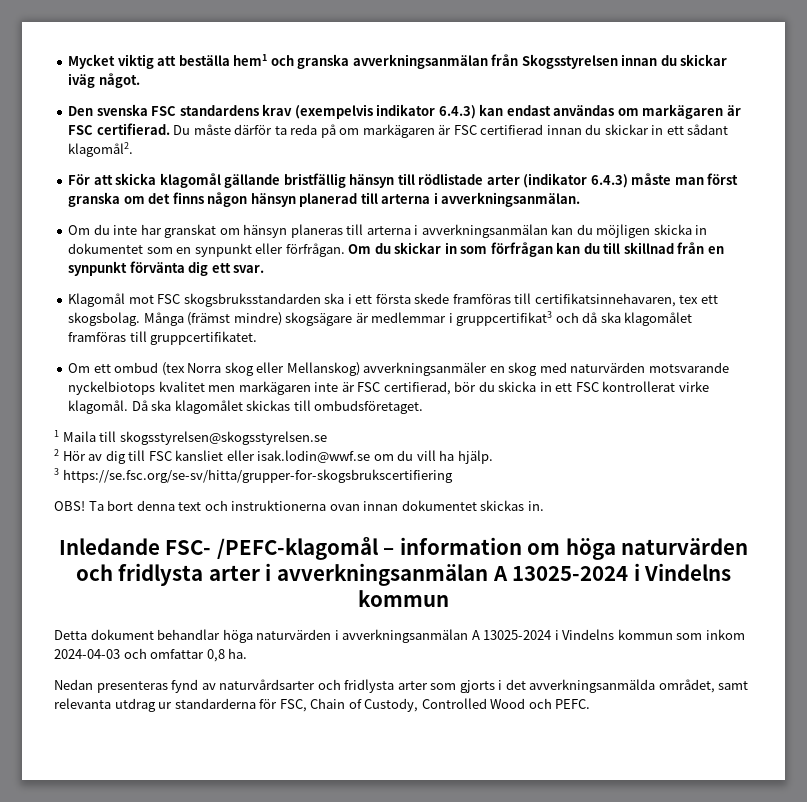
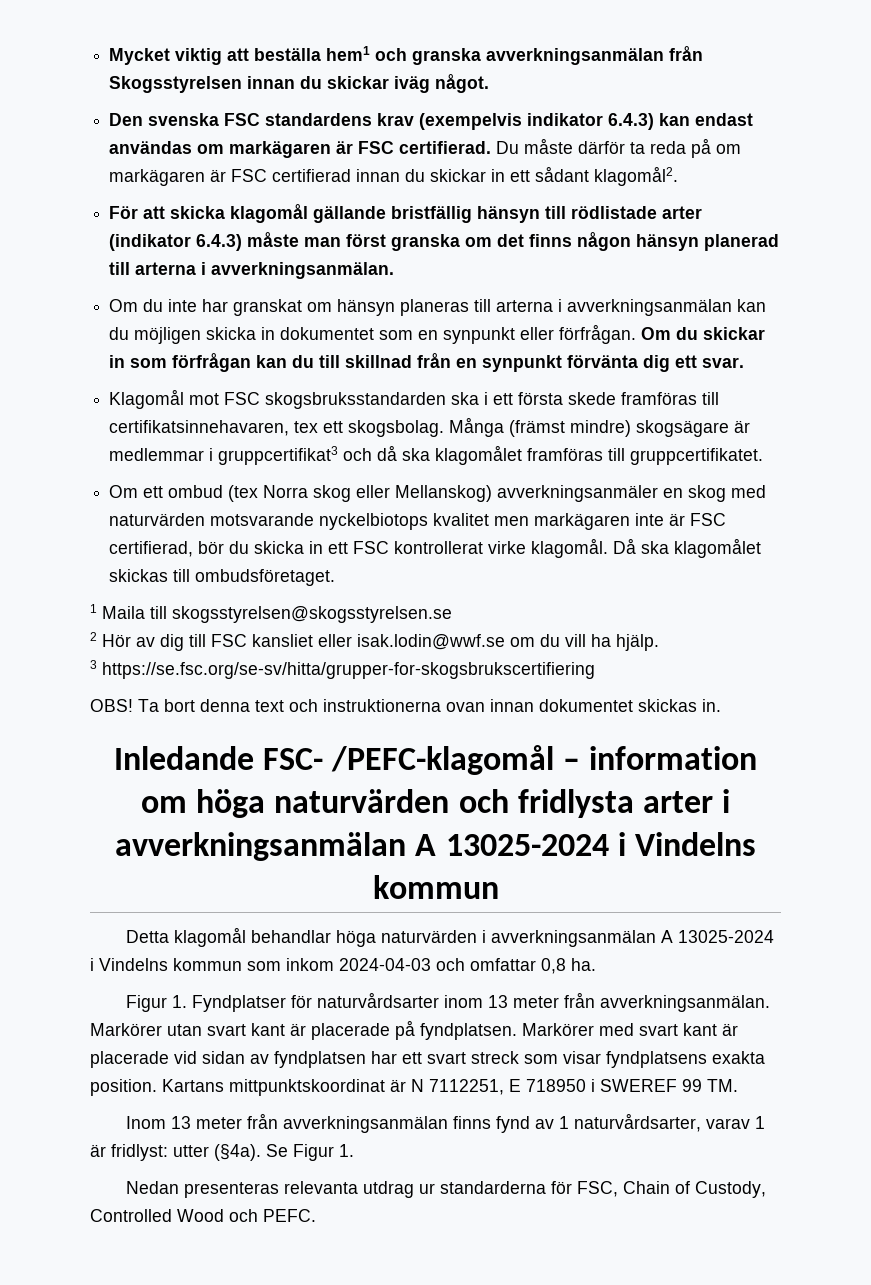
[90,629,154,640] dokument -> [173,927,246,947] klagomål
[54,679,749,693] Nedan presenteras fynd av naturvårdsarter och fridlysta arter som gjorts i det avverkningsanmälda området, samt -> [125,992,770,1012] [90,1020,738,1040] [90,1051,765,1068] [90,1079,738,1096] [125,1113,765,1133] [90,1144,354,1161] [125,1181,279,1198] Figur 1. Fyndplatser för naturvårdsarter inom 13 meter från avverkningsanmälan. Markörer utan svart kant är placerade på fyndplatsen. Markörer med svart kant är placerade vid sidan av fyndplatsen har ett svart streck som visar fyndplatsens exakta position. Kartans mittpunktskoordinat är N 7112251, E 718950 i SWEREF 99 TM. // Inom 13 meter från avverkningsanmälan finns fynd av 1 naturvårdsarter, varav 1 är fridlyst: utter (§4a). Se Figur 1. // Nedan presenteras

